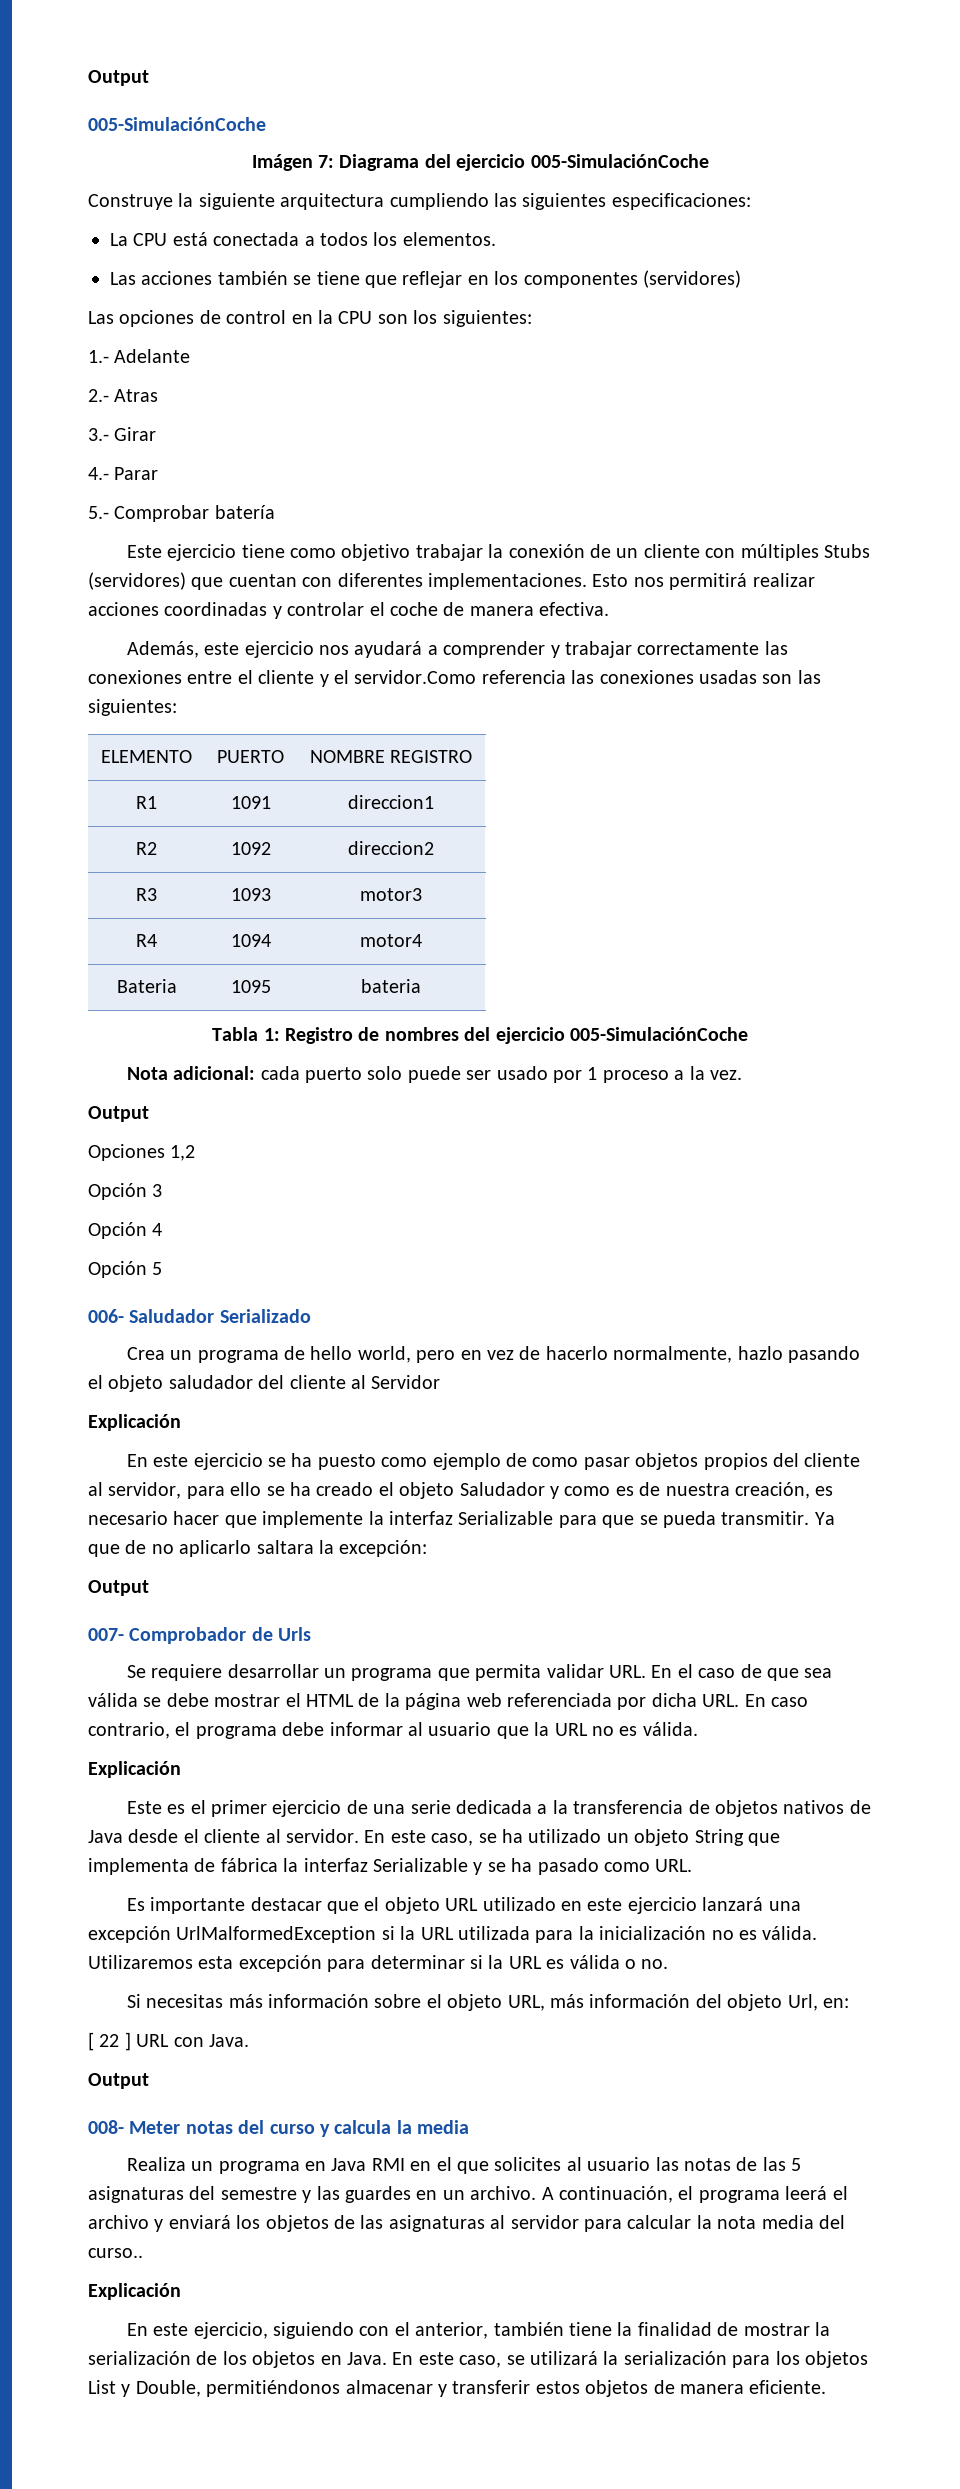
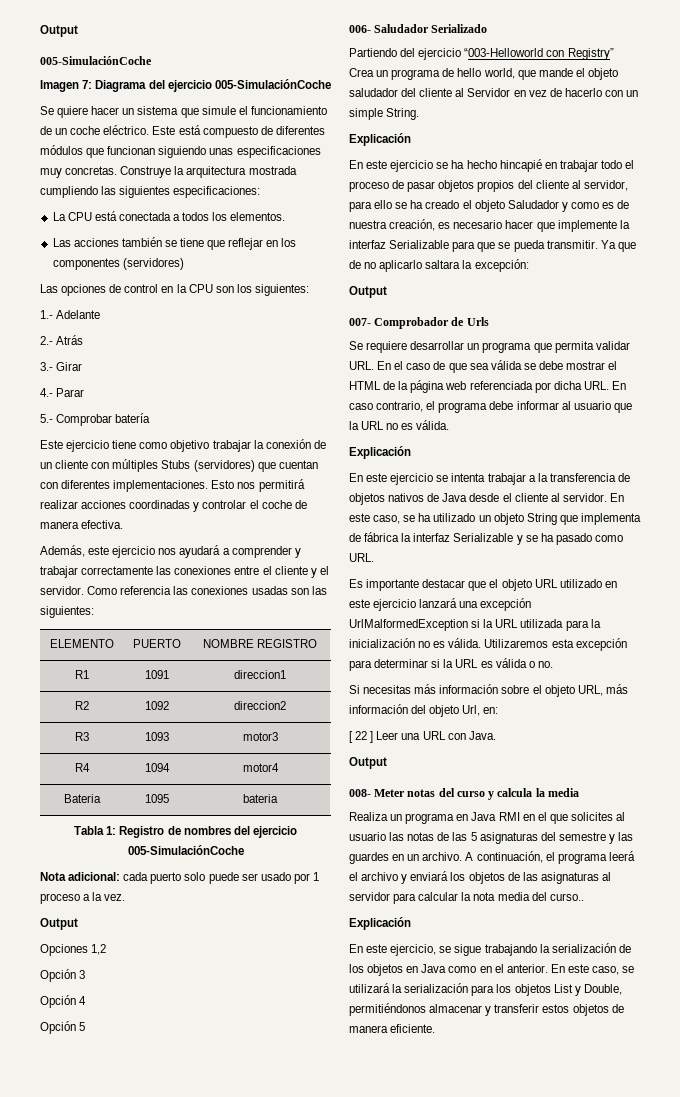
[251,154,313,171] Imágen -> [40,80,80,92] Imagen
[88,193,385,210] Construye la siguiente arquitectura -> [40,106,327,118] [40,125,325,138] [40,145,321,158] [40,166,297,178] Se quiere hacer un sistema que simule el funcionamiento de un coche eléctrico. Este está compuesto de diferentes módulos que funcionan siguiendo unas especificaciones muy concretas. Construye la arquitectura mostrada
[114,389,159,402] Atras -> [56,335,84,345] Atrás
[354,670,477,684] servidor.Como -> [40,586,118,595] servidor. Como
(311, 1316) none -> [349,48,614,60] Partiendo del ejercicio “003-Helloworld con Registry”
[416,1346,861,1363] pero en vez de hacerlo normalmente, hazlo pasando -> [517,68,573,80] que mande
(441, 1382) none -> [513,88,639,97] [349,108,420,120] en vez de hacerlo con un simple String.
[317,1453,579,1470] puesto como ejemplo de como -> [466,159,635,172] [349,180,405,192] hecho hincapié en trabajar todo el proceso de
[126,1800,533,1817] Este es el primer ejercicio de una serie dedicada -> [349,473,526,485] En este ejercicio se intenta trabajar
(131, 2041) none -> [376,731,421,740] Leer una
[273,2322,810,2339] siguiendo con el anterior, también tiene la finalidad de mostrar -> [439,944,537,956] se sigue trabajando
[347,2352,387,2365] Java. -> [421,964,548,973] Java como en el anterior.

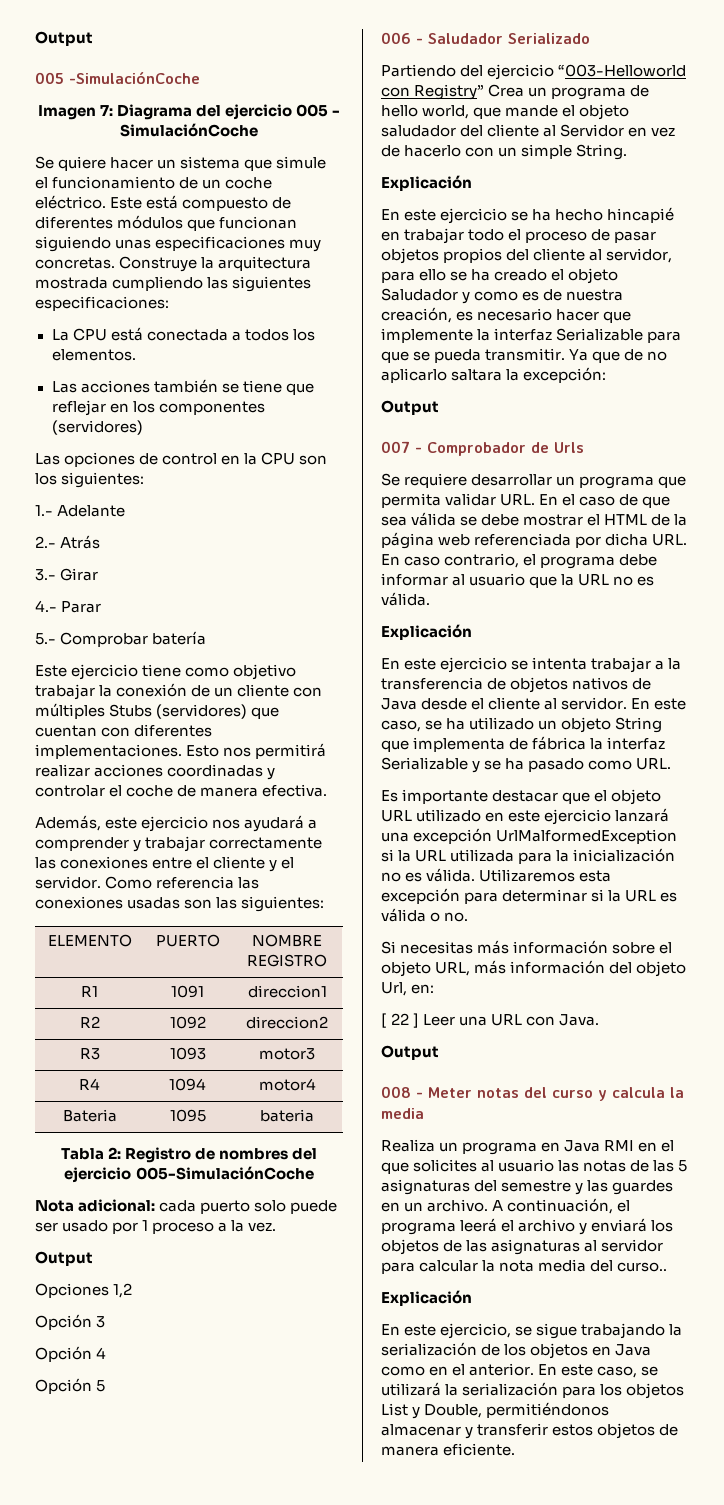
[40,25,78,37] [40,56,152,65] Output // 005-SimulaciónCoche -> [35,31,93,46] [35,72,200,84] Output // 005 -SimulaciónCoche
[214,79,331,89] 005-SimulaciónCoche -> [296,104,341,117] [120,123,258,137] 005 - SimulaciónCoche
[106,826,117,835] 1: -> [107,1147,121,1159] 2:
[349,25,371,33] 006- -> [381,32,423,44] 006 -
[349,318,371,326] 007- -> [381,441,422,453] 007 -
[349,789,371,797] 008- -> [381,1086,423,1098] 008 -

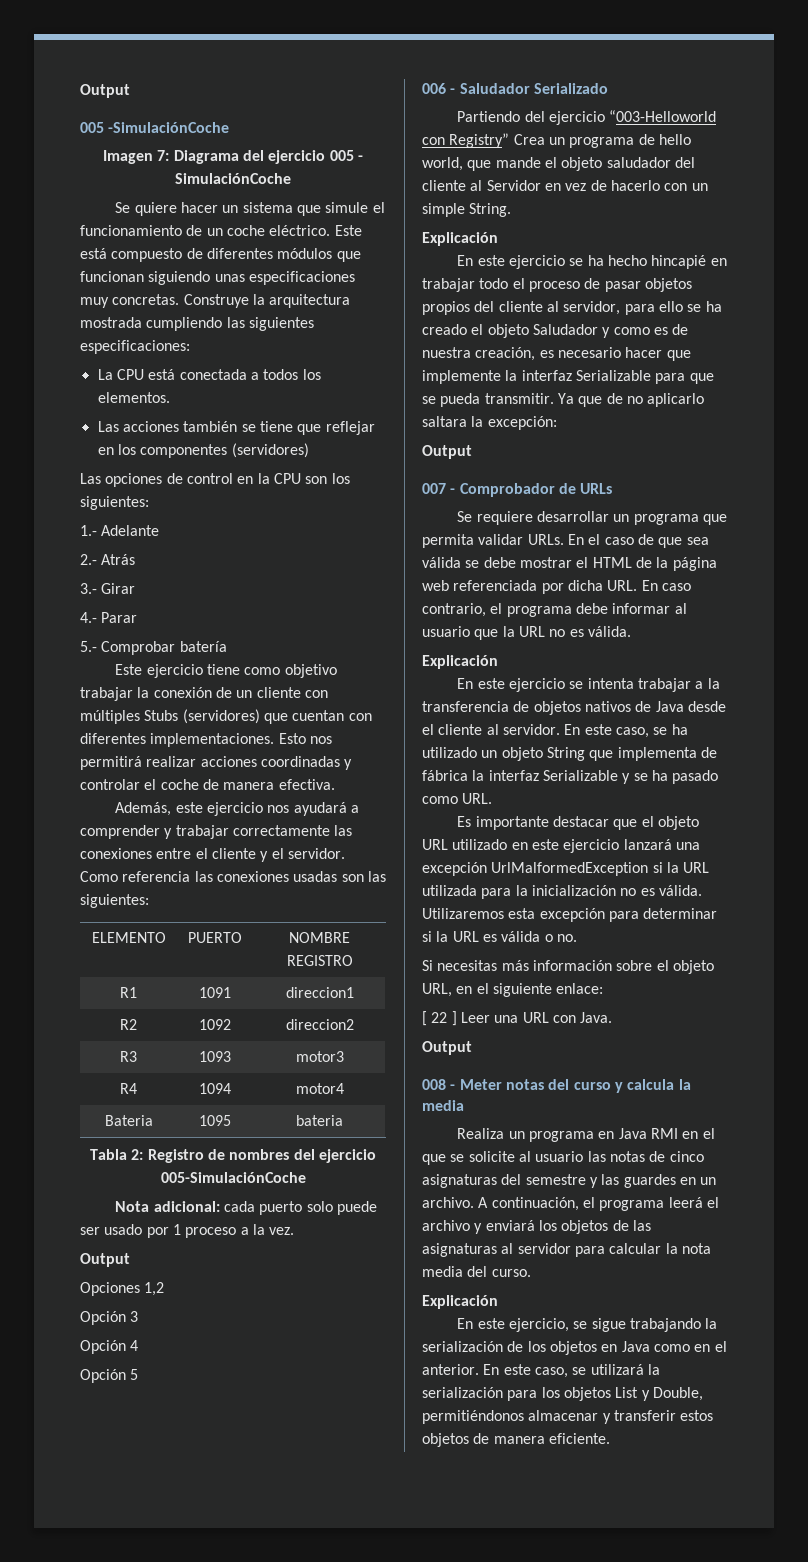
[554,442,584,453] Urls -> [580,483,613,494] URLs
[500,494,536,506] URL. -> [527,534,564,545] URLs.
[474,960,687,977] [381,982,435,996] más información del objeto Url, en: -> [456,983,604,997] en el siguiente enlace:
[413,1159,478,1172] solicites -> [450,1151,515,1162] se solicite
[653,1160,688,1172] las 5 -> [669,1151,704,1162] cinco
[617,1262,668,1272] curso.. -> [491,1269,531,1277] curso.

